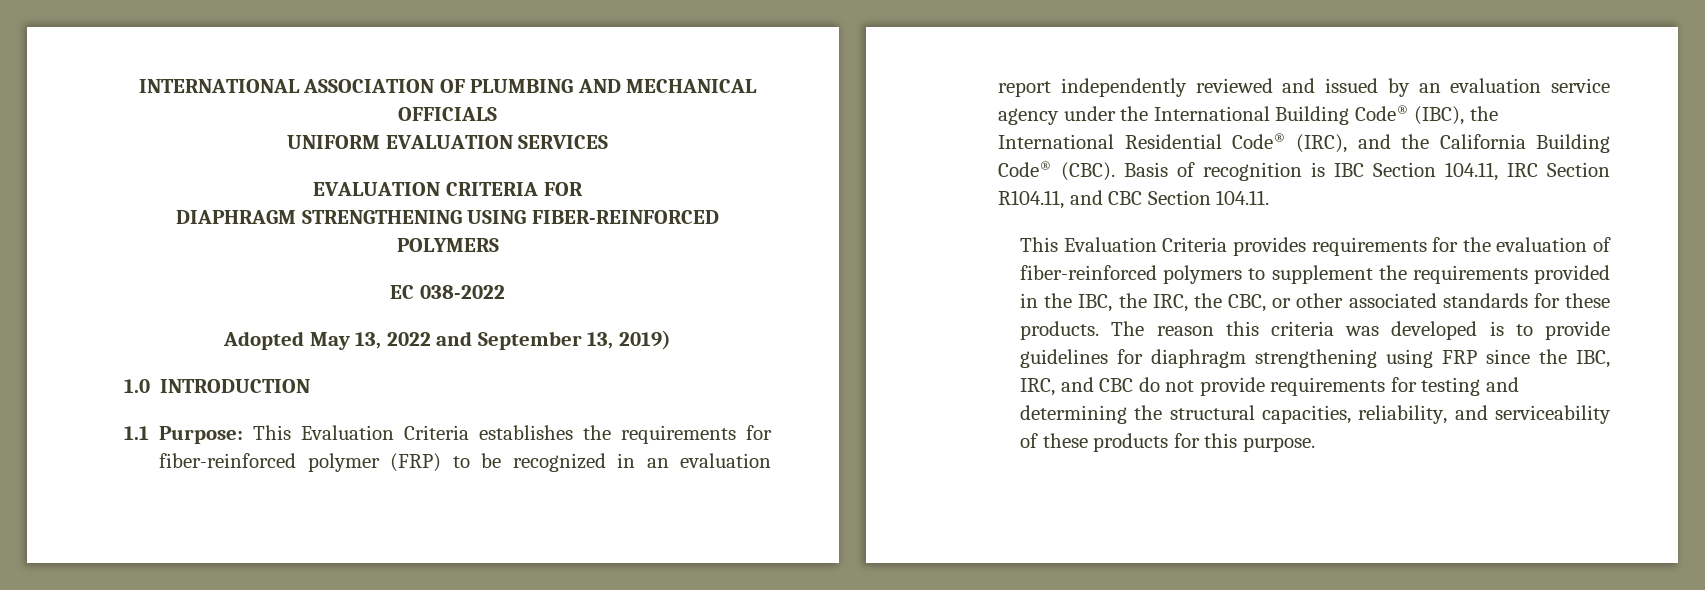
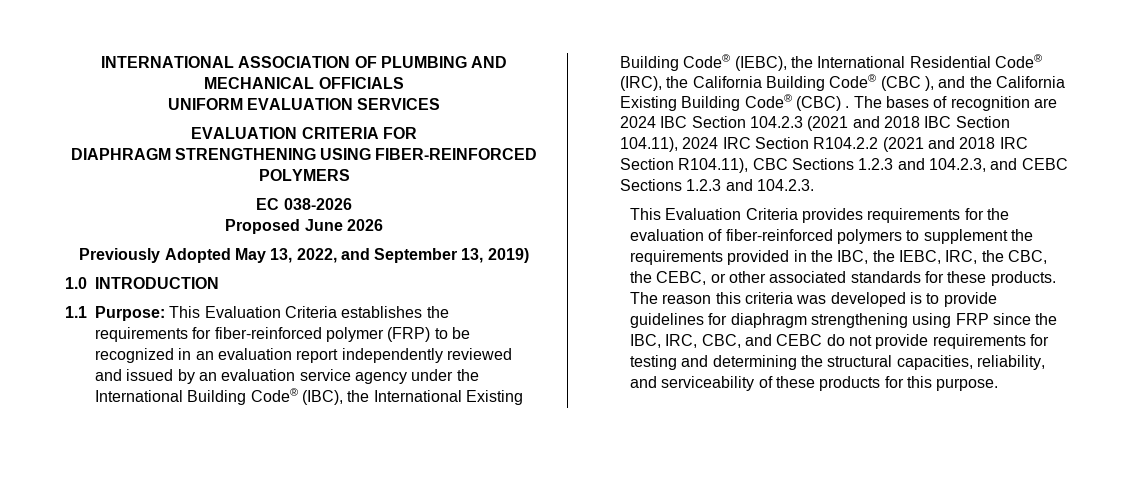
[419,285,505,299] 038-2022 // -> [283,198,352,210] [225,219,383,234] [79,248,161,263] 038-2026 // Proposed June 2026 // Previously
[386,332,431,346] 2022 -> [296,248,337,263] 2022,
(1115, 141) none -> [465,390,523,405] [620,54,906,71] Existing Building Code® (IEBC), the International
[1357,134,1391,149] and -> (662, 83) none
[1061,162,1610,181] [998,190,1270,209] (CBC). Basis of recognition is IBC Section 104.11, IRC Section R104.11, and CBC Section 104.11. -> [880,76,1065,91] [620,94,1057,111] [620,116,1010,131] [620,137,1028,152] [620,158,1068,173] [620,179,814,191] (CBC ), and the California Existing Building Code® (CBC) . The bases of recognition are 2024 IBC Section 104.2.3 (2021 and 2018 IBC Section 104.11), 2024 IRC Section R104.2.2 (2021 and 2018 IRC Section R104.11), CBC Sections 1.2.3 and 104.2.3, and CEBC Sections 1.2.3 and 104.2.3.
(1147, 300) none -> [898,250,941,264] IEBC,
(1267, 303) none -> [630,271,707,285] the CEBC,
[1060,377,1134,392] and CBC -> [701,334,823,348] CBC, and CEBC

